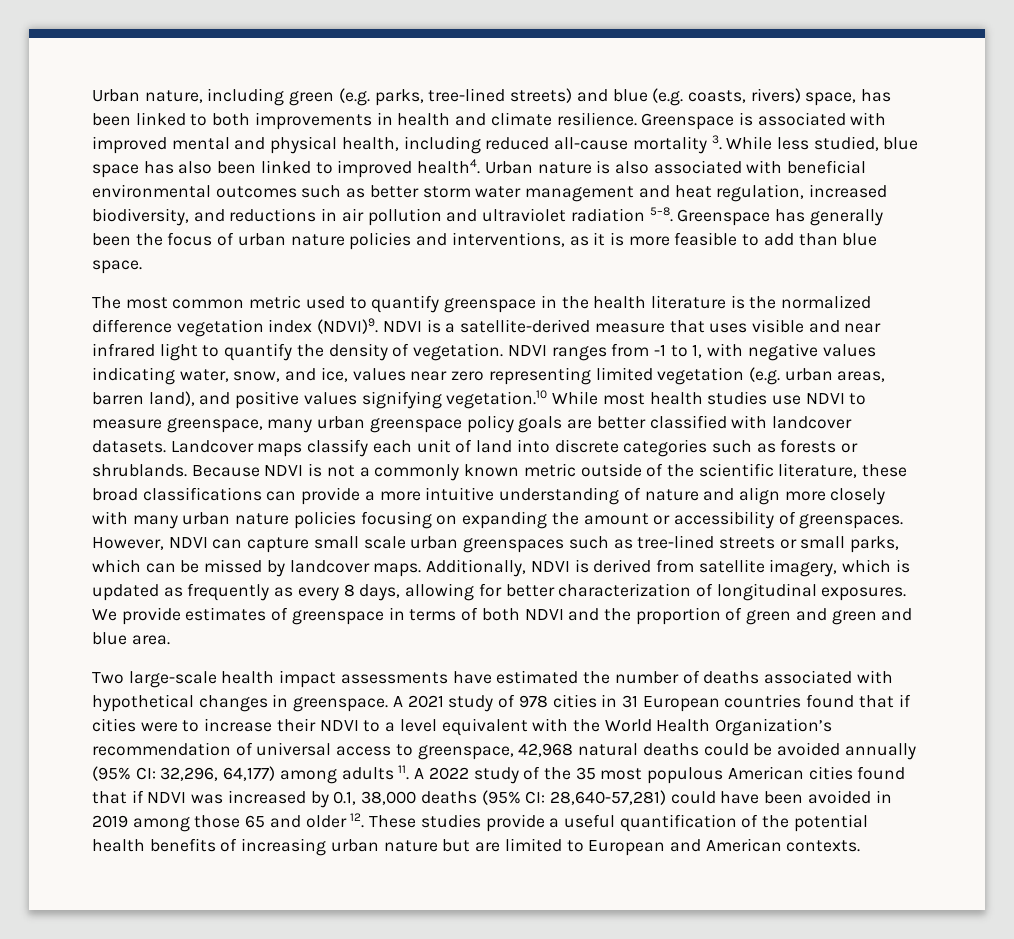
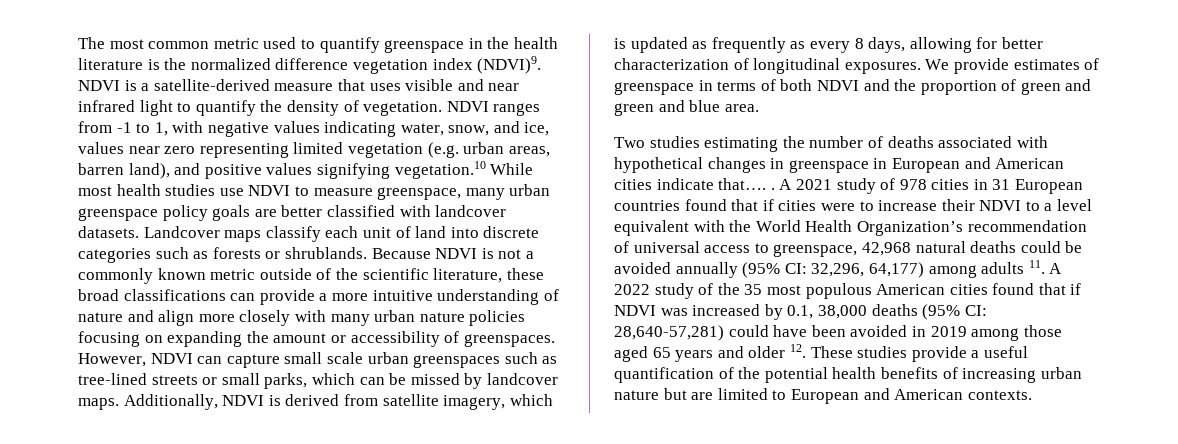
[92,88,892,106] [92,112,887,130] [92,135,919,154] [92,159,867,178] [92,184,887,202] [92,207,883,226] [92,232,878,250] [92,260,142,274] Urban nature, including green (e.g. parks, tree-lined streets) and blue (e.g. coasts, rivers) space, has been linked to both improvements in health and climate resilience. Greenspace is associated with improved mental and physical health, including reduced all-cause mortality 3. While less studied, blue space has also been linked to improved health4. Urban nature is also associated with beneficial environmental outcomes such as better storm water management and heat regulation, increased biodiversity, and reductions in air pollution and ultraviolet radiation 5–8. Greenspace has generally been the focus of urban nature policies and interventions, as it is more feasible to add than blue space. // -> (78, 43) none
[128,670,579,688] large-scale health impact assessments have estimated -> [649,136,779,152] studies estimating
[293,697,389,712] greenspace. -> [788,157,1065,173] [614,178,775,190] greenspace in European and American cities indicate that…. .
[245,815,266,828] 65 -> [614,346,714,362] aged 65 years

